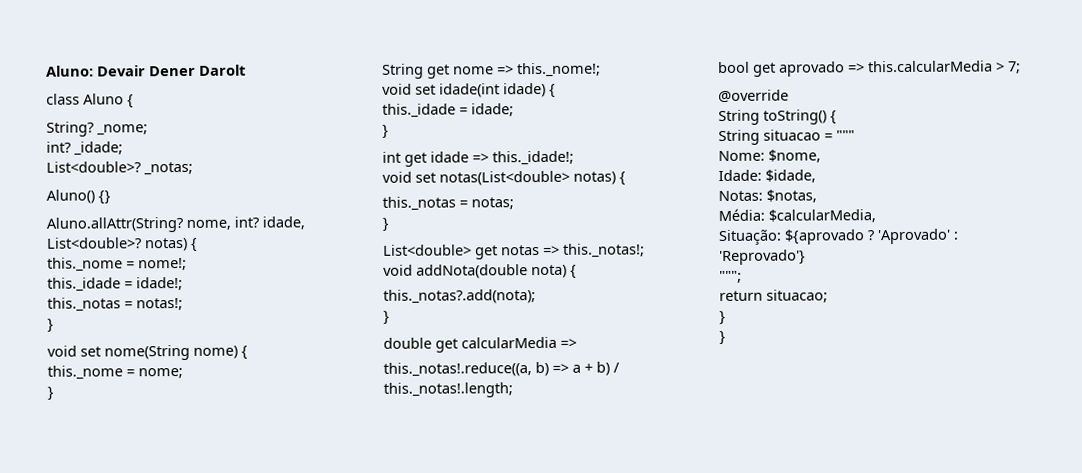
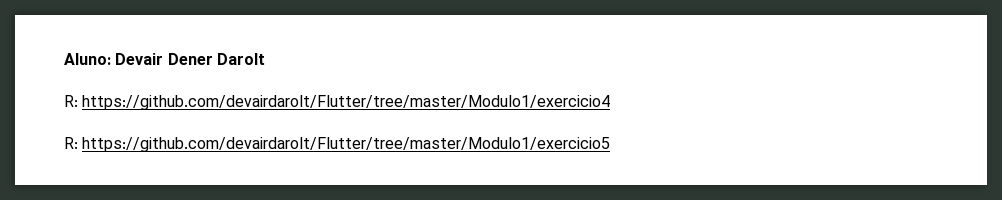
[46,93,134,109] [46,121,148,137] [46,141,123,156] [46,161,193,176] [46,189,111,205] [46,216,305,233] [46,237,198,252] [47,257,187,272] [47,277,183,292] [47,297,183,312] [47,318,54,333] [47,344,248,361] [47,365,183,380] [47,386,54,401] [382,62,601,79] [382,82,556,98] [382,103,514,118] [382,124,389,139] [382,150,574,167] [382,170,626,186] [382,196,514,211] [382,217,389,232] [383,243,645,260] [383,264,577,279] [383,289,536,304] [383,310,390,325] [383,336,577,353] [383,361,620,377] [383,382,513,398] [718,60,1021,77] [718,89,789,104] [718,109,837,126] [718,129,855,146] [718,149,821,163] [718,169,816,183] [718,189,817,203] [718,208,876,223] [718,228,959,246] [719,249,806,266] [719,270,742,284] [719,289,828,303] [719,310,726,326] [719,330,726,346] class Aluno { // String? _nome; // int? _idade; // List<double>? _notas; // Aluno() {} // Aluno.allAttr(String? nome, int? idade, List<double>? notas) { // this._nome = nome!; // this._idade = idade!; // this._notas = notas!; // } // void set nome(String nome) { // this._nome = nome; // } // String get nome => this._nome!; // void set idade(int idade) { // this._idade = idade; // } // int get idade => this._idade!; // void set notas(List<double> notas) { // this._notas = notas; // } // List<double> get notas => this._notas!; // void addNota(double nota) { // this._notas?.add(nota); // } // double get calcularMedia => // this._notas!.reduce((a, b) => a + b) / this._notas!.length; // bool get aprovado => this.calcularMedia > 7; // @override // String toString() { // String situacao = """ // Nome: $nome, // Idade: $idade, // Notas: $notas, // Média: $calcularMedia, // Situação: ${aprovado ? 'Aprovado' : 'Reprovado'} // """; // return situacao; // } // } -> [64,95,611,110] [64,137,611,152] R: https://github.com/devairdarolt/Flutter/tree/master/Modulo1/exercicio4 // R: https://github.com/devairdarolt/Flutter/tree/master/Modulo1/exercicio5

